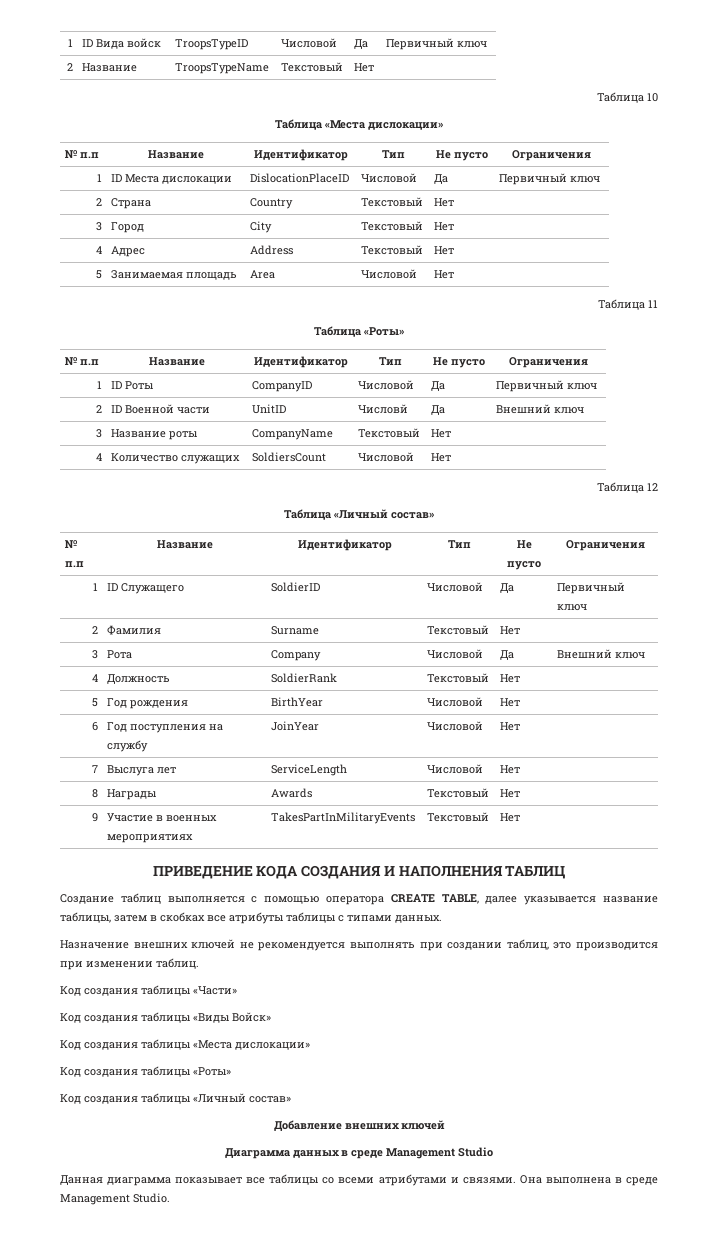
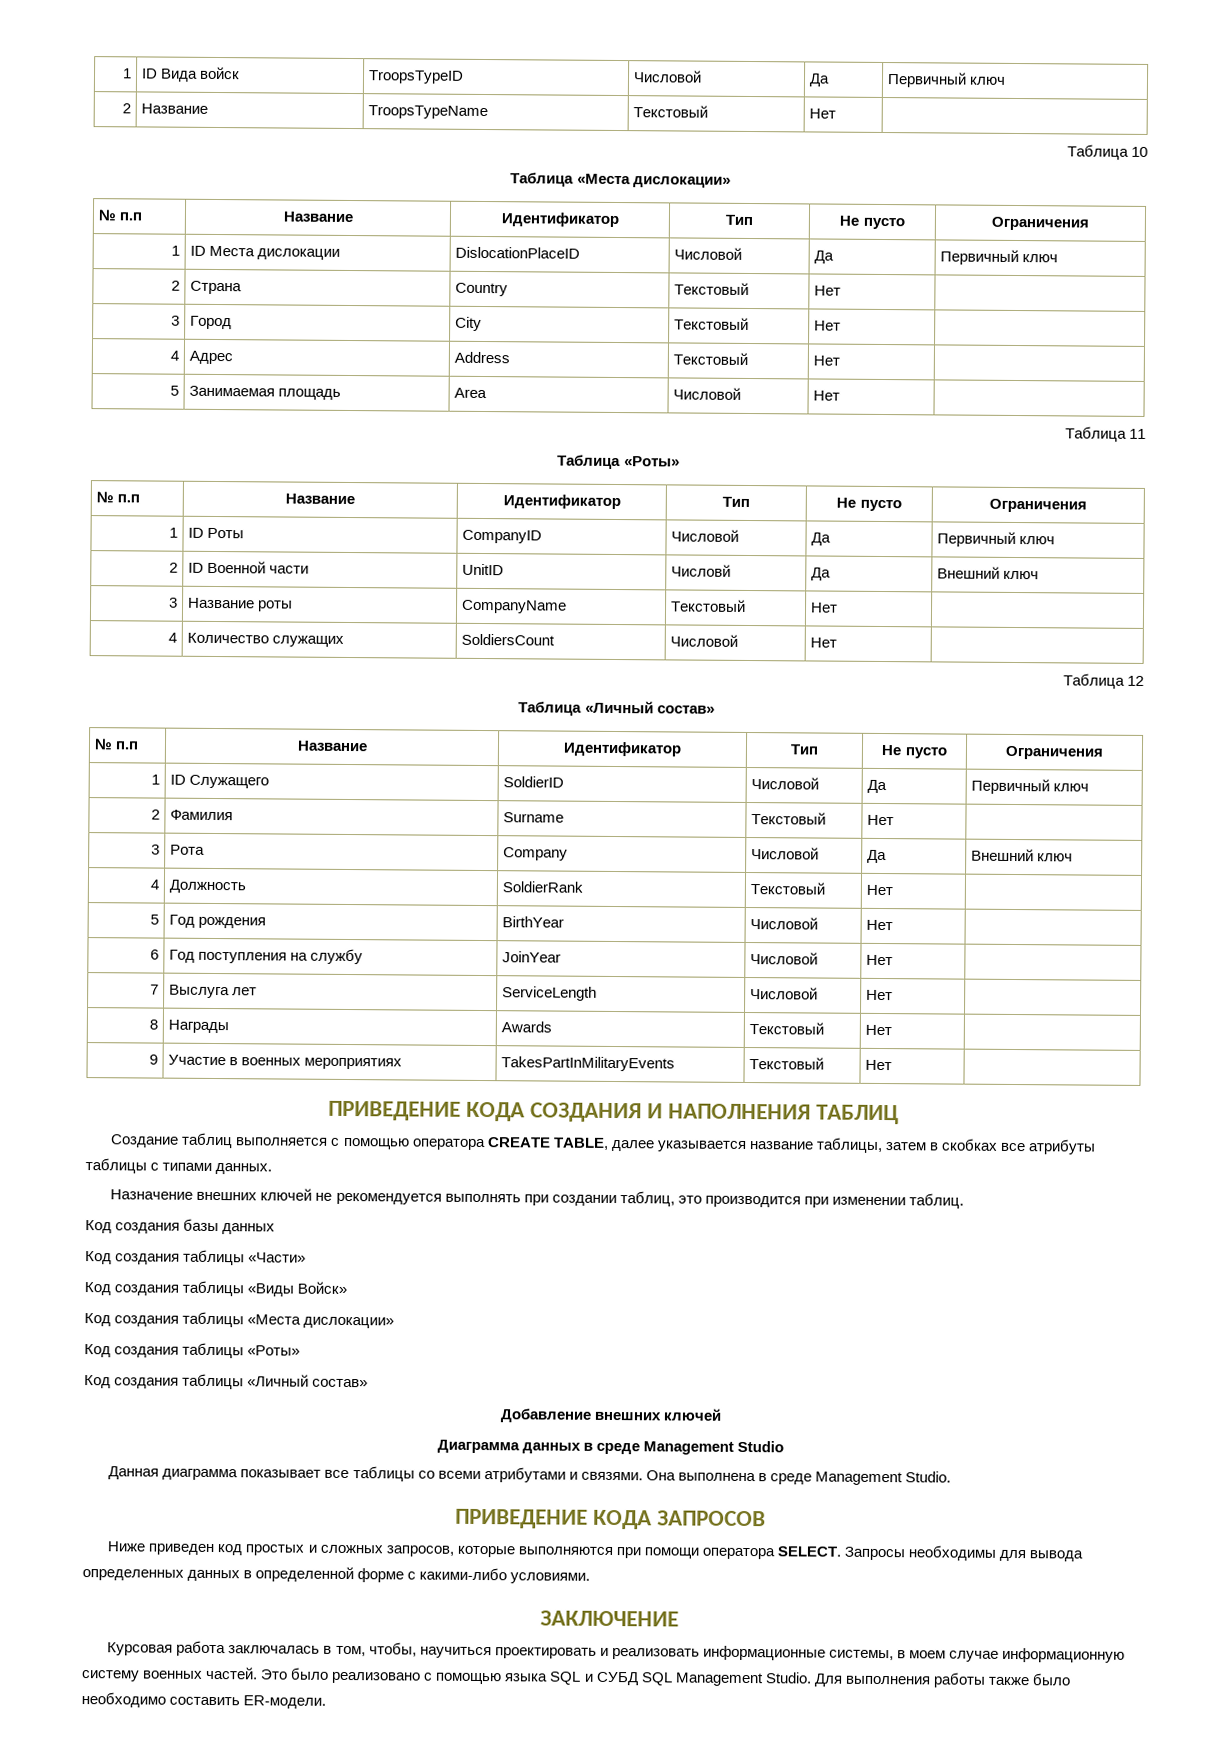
(199, 963) none -> [85,1218,276,1235] // Код создания базы данных
(170, 1198) none -> [454,1508,767,1530] [107,1541,1084,1562] [82,1566,591,1584] [540,1610,679,1627] [107,1640,1126,1663] [81,1666,1071,1688] [81,1692,327,1709] // ПРИВЕДЕНИЕ КОДА ЗАПРОСОВ // Ниже приведен код простых и сложных запросов, которые выполняются при помощи оператора SELECT. Запросы необходимы для вывода определенных данных в определенной форме с какими-либо условиями. // ЗАКЛЮЧЕНИЕ // Курсовая работа заключалась в том, чтобы, научиться проектировать и реализовать информационные системы, в моем случае информационную систему военных частей. Это было реализовано с помощью языка SQL и СУБД SQL Management Studio. Для выполнения работы также было необходимо составить ER-модели.

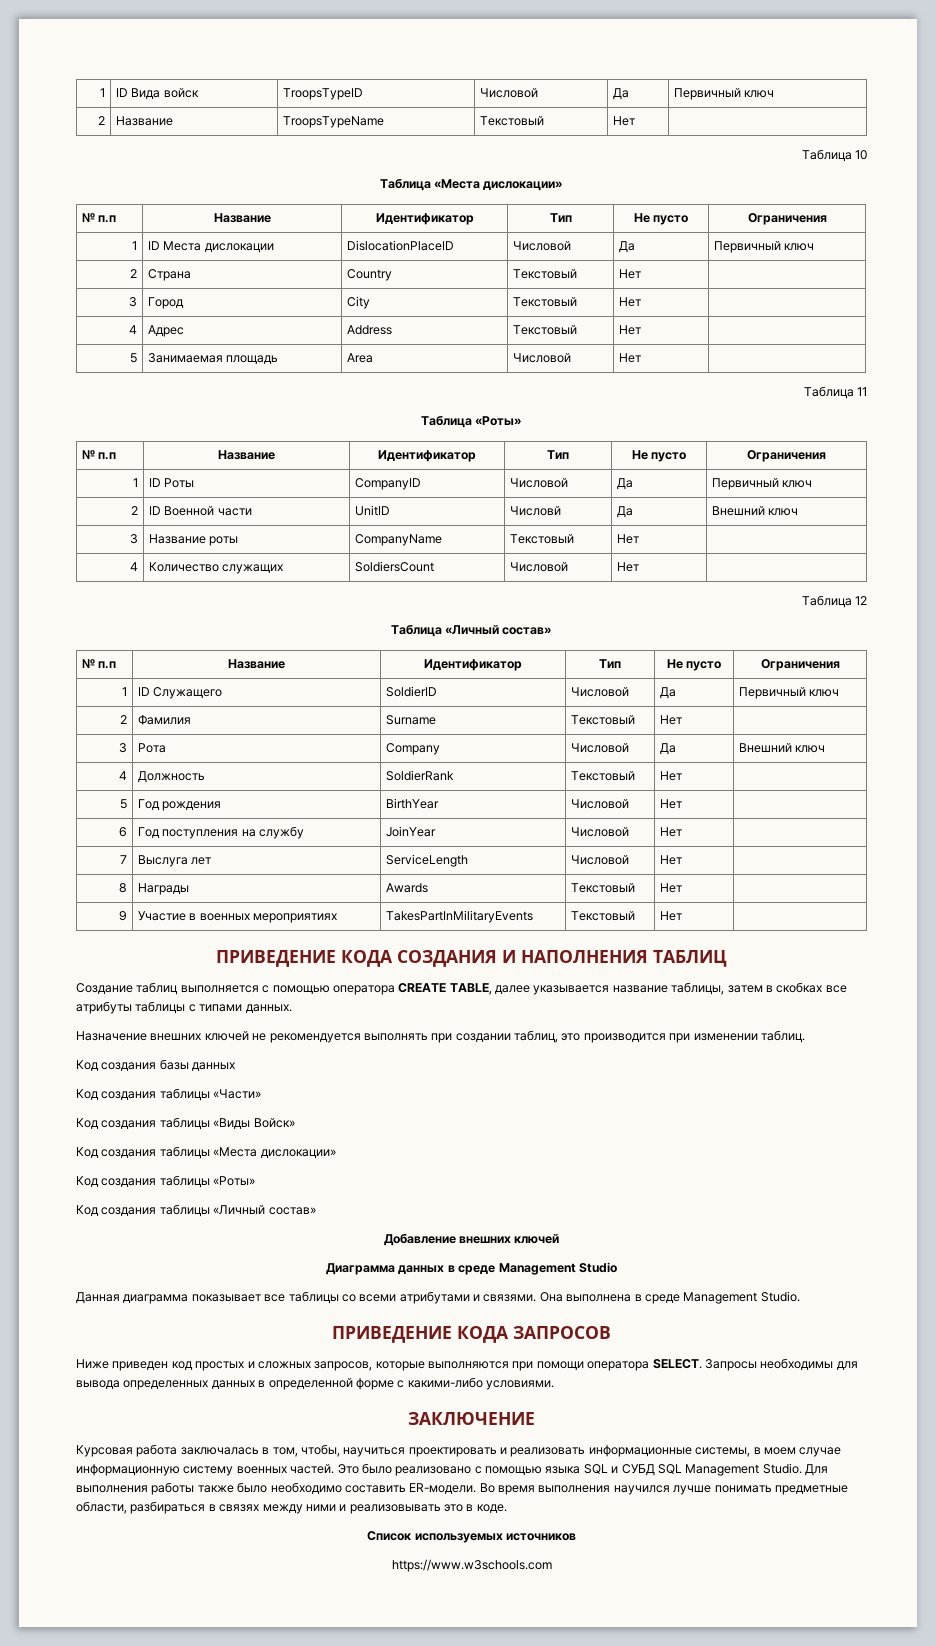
(327, 1702) none -> [479,1483,848,1495] [76,1501,507,1514] [367,1531,576,1543] [391,1559,552,1572] Во время выполнения научился лучше понимать предметные области, разбираться в связях между ними и реализовывать это в коде. // Список используемых источников // https://www.w3schools.com

